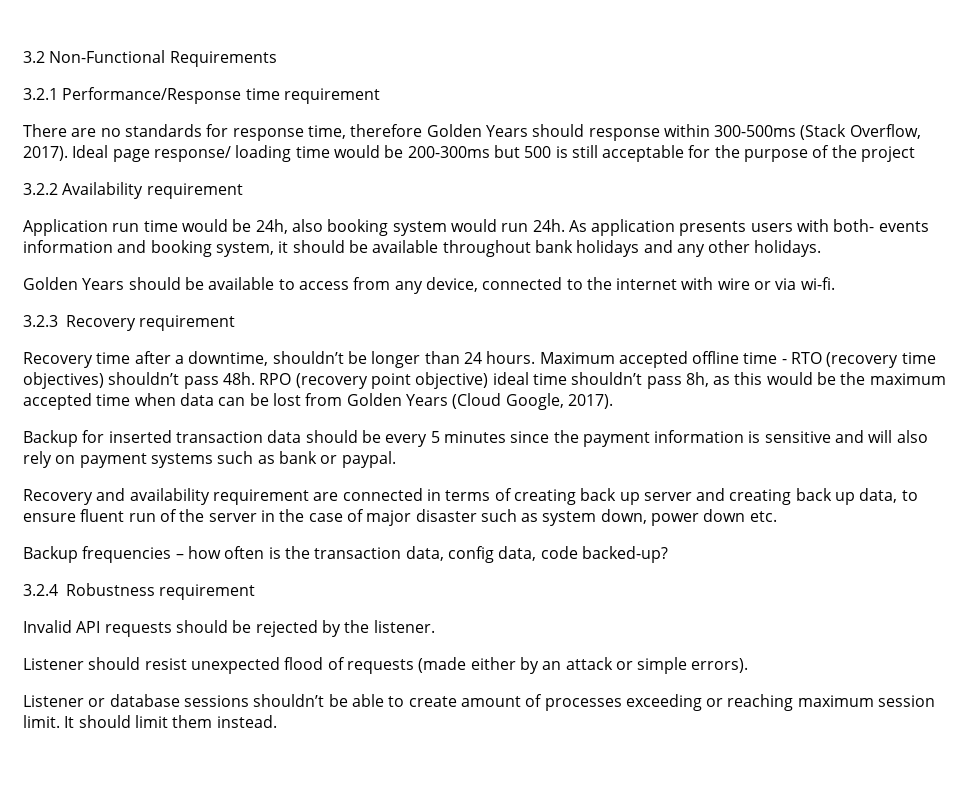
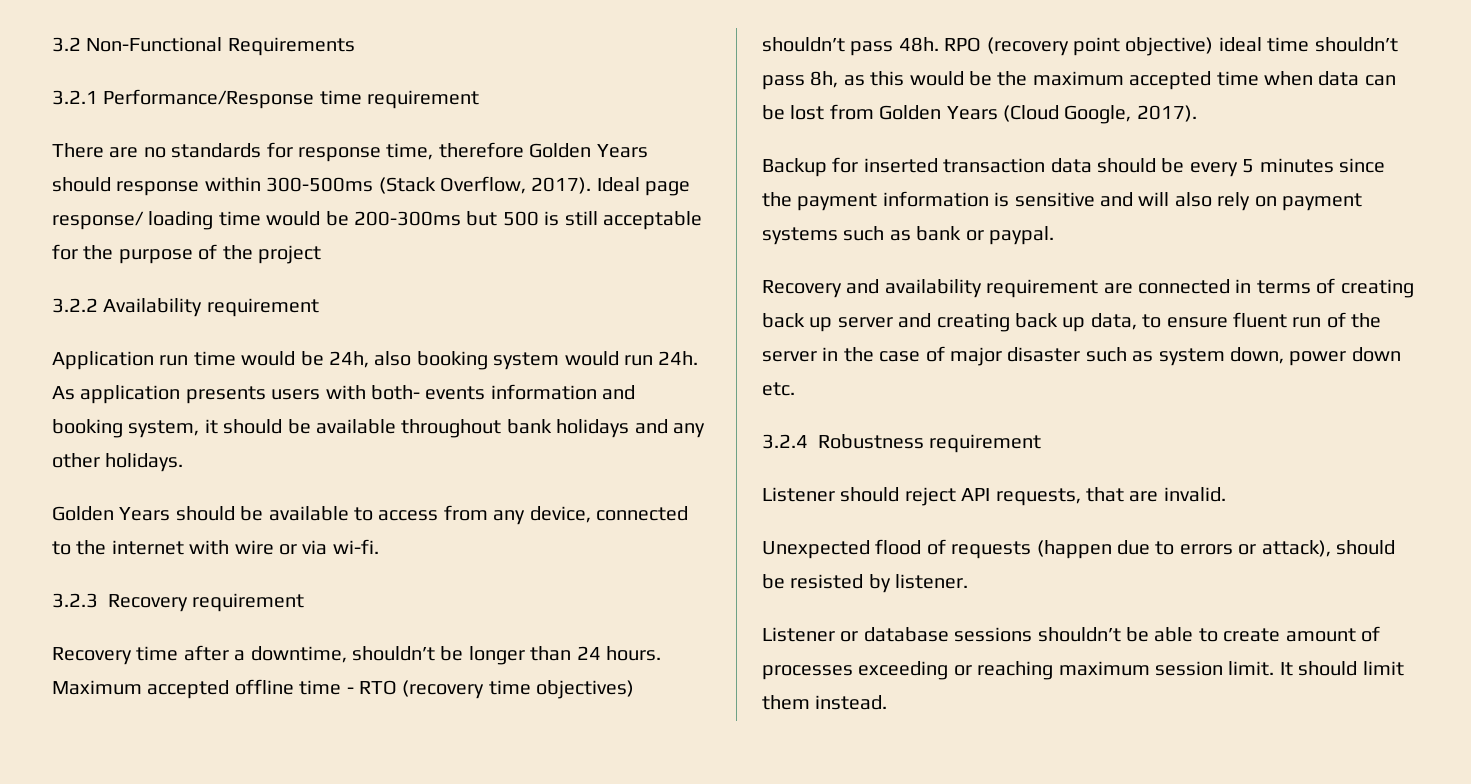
[23,546,668,563] [23,583,256,600] [23,620,435,637] [23,657,749,674] Backup frequencies – how often is the transaction data, config data, code backed-up? // 3.2.4 Robustness requirement // Invalid API requests should be rejected by the listener. // Listener should resist unexpected flood of requests (made either by an attack or simple errors). -> [762,434,1042,453] [762,487,1226,506] [762,539,1395,559] [762,574,969,593] 3.2.4 Robustness requirement // Listener should reject API requests, that are invalid. // Unexpected flood of requests (happen due to errors or attack), should be resisted by listener.

